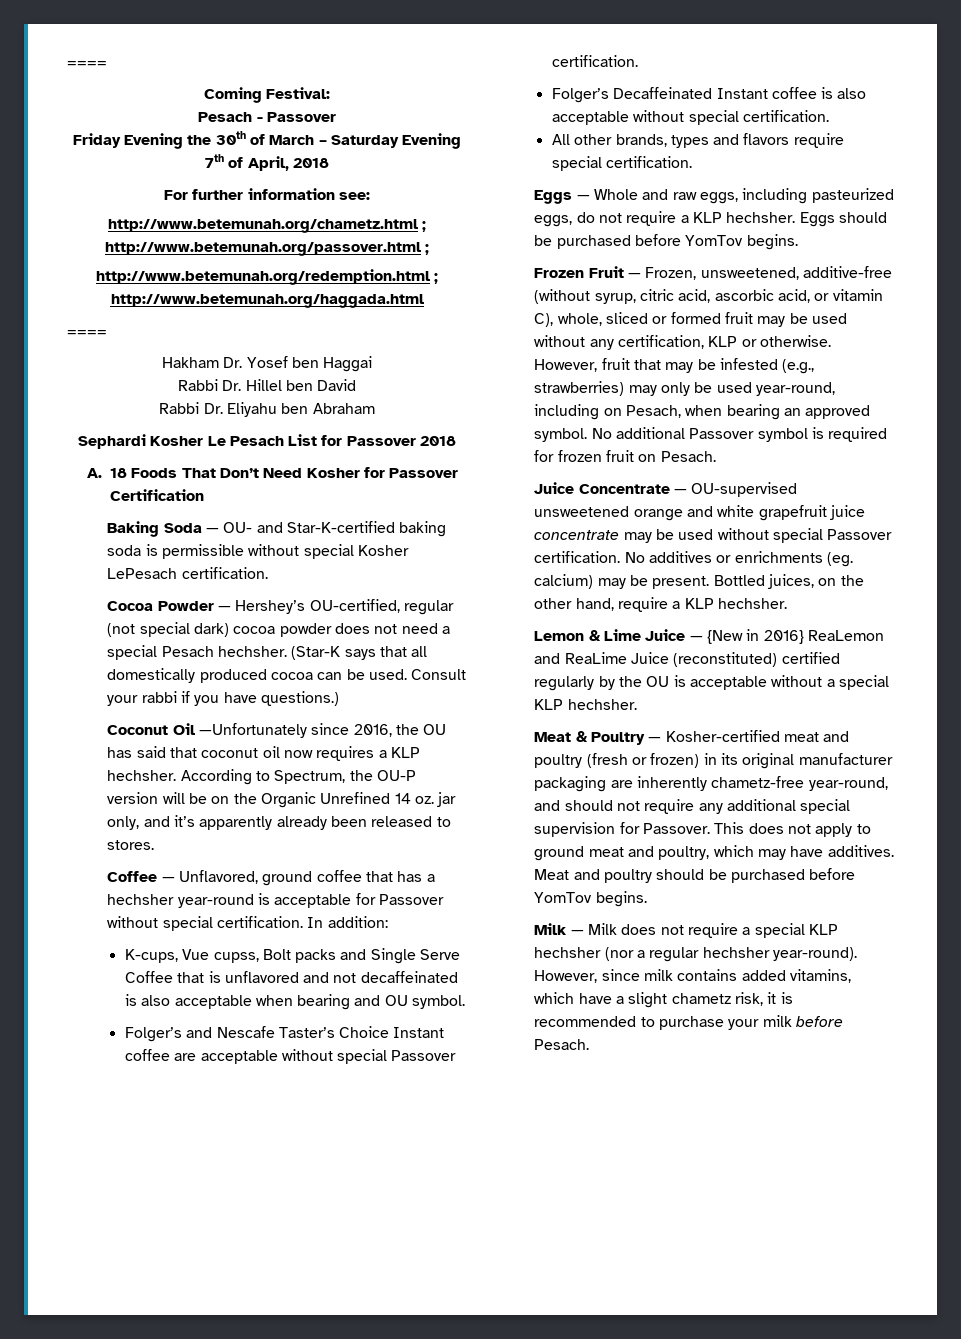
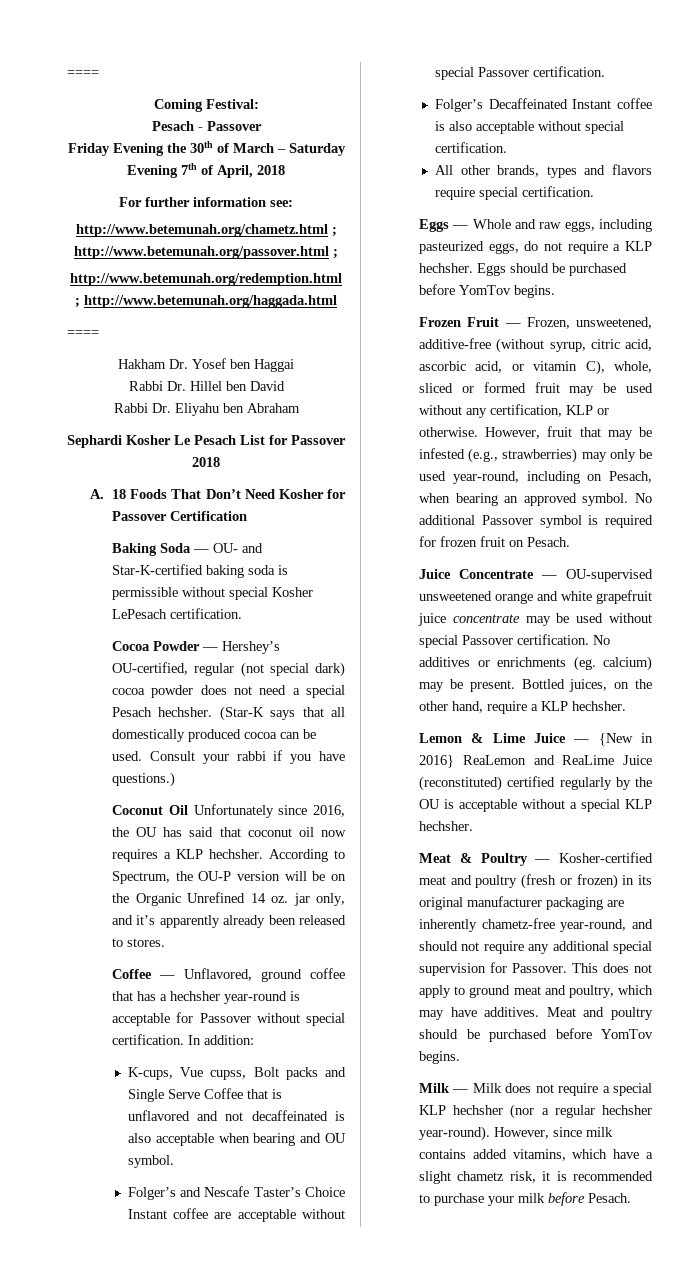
[198,723,307,738] —Unfortunately -> [193,804,274,818] Unfortunately

